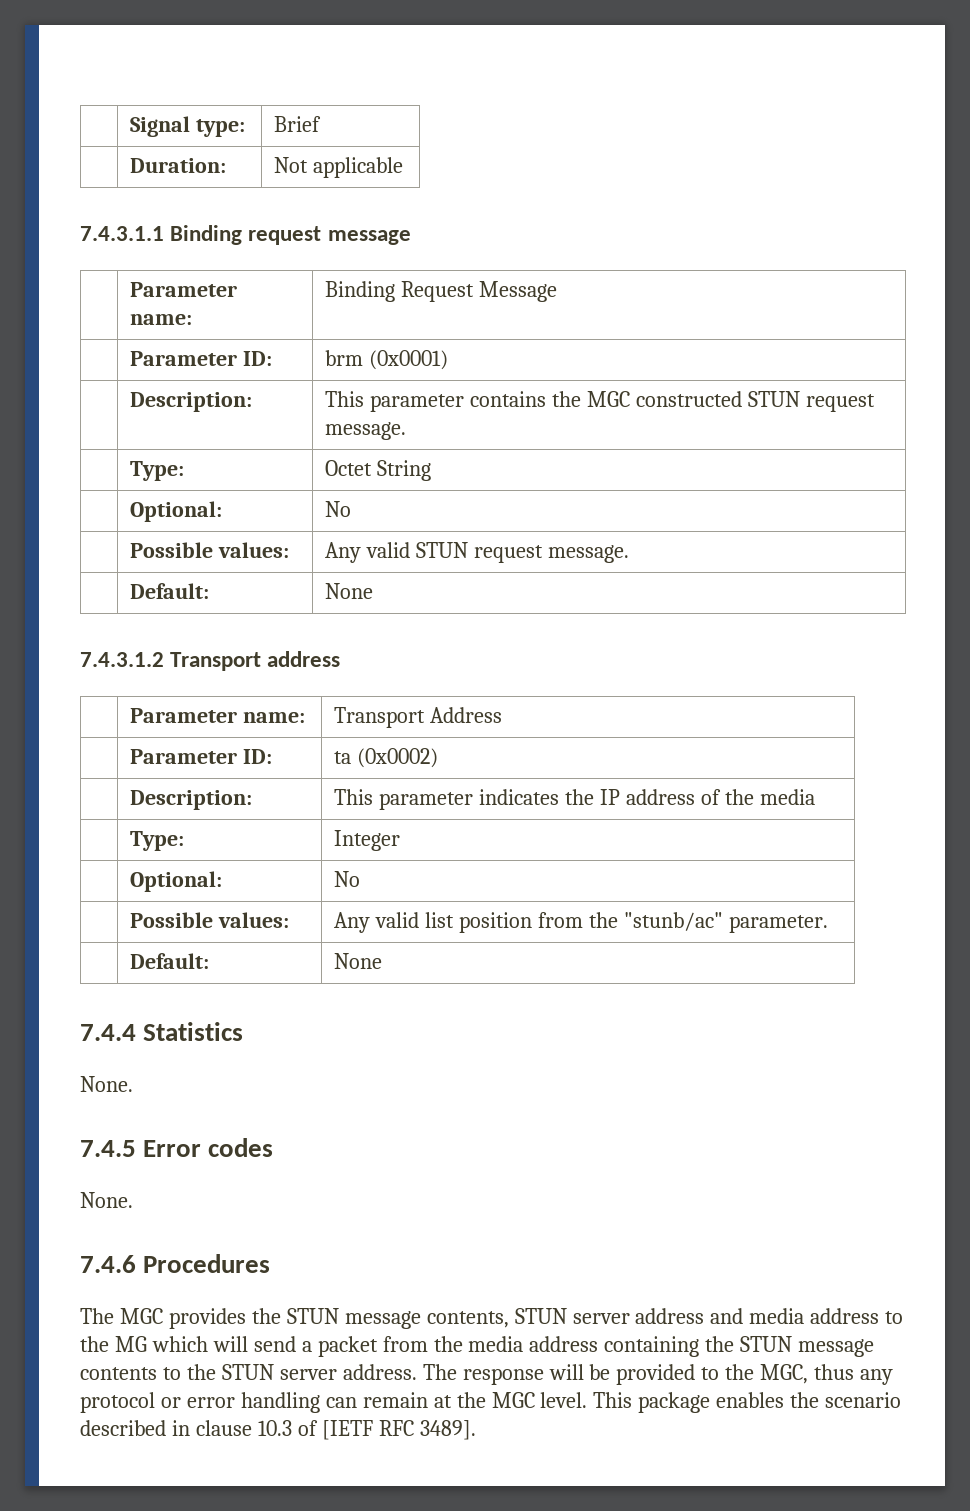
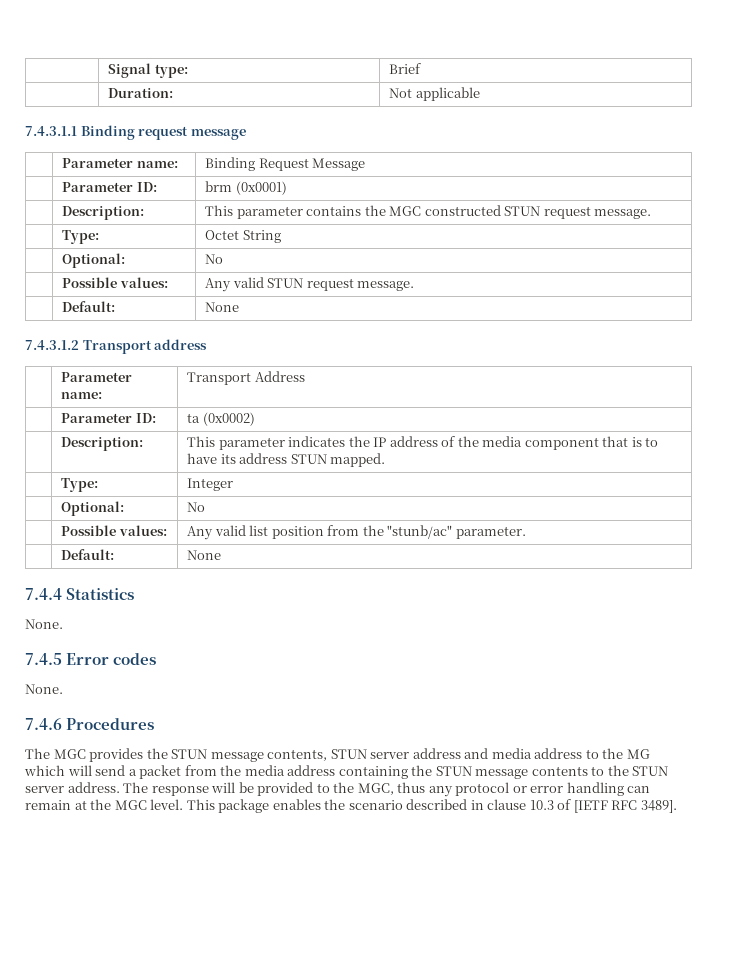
(815, 797) none -> [524,436,659,450] [187,453,386,467] component that is to have its address STUN mapped.

